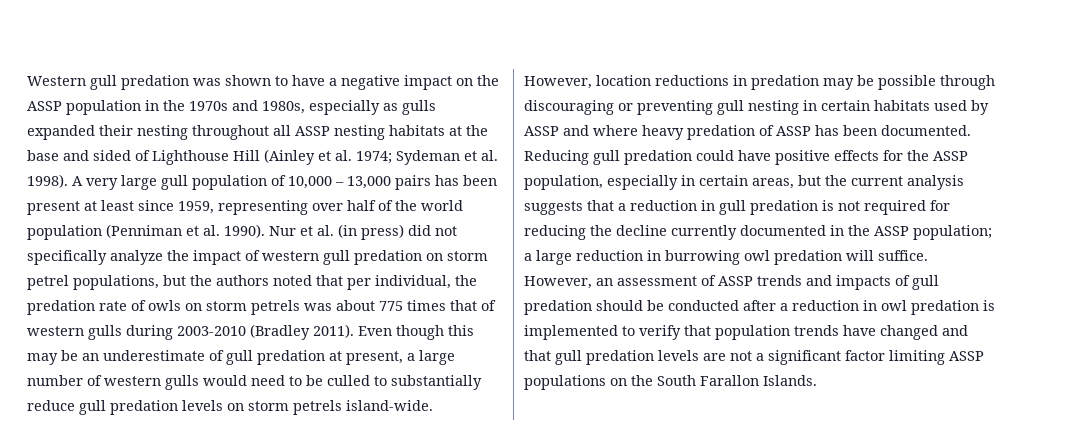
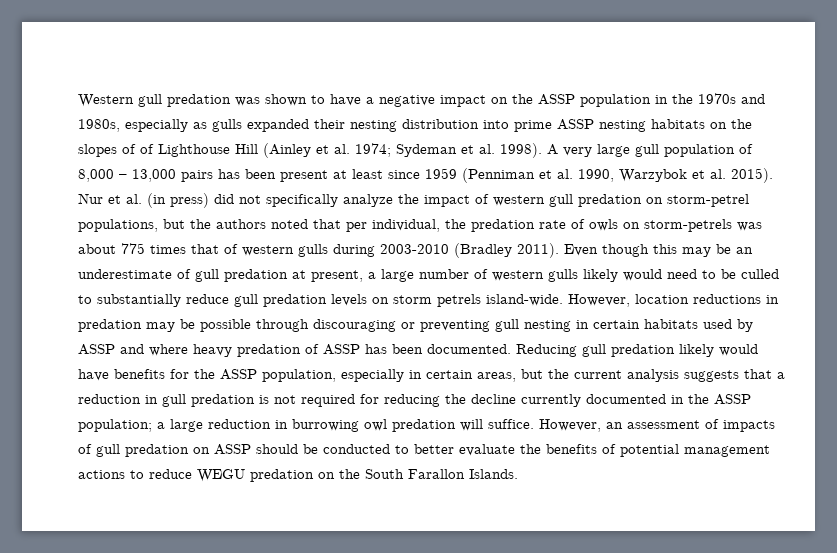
[192,125,488,140] [27,150,131,161] throughout all ASSP nesting habitats at the base and sided -> [402,119,752,132] [78,144,136,157] distribution into prime ASSP nesting habitats on the slopes of
[288,176,332,189] 10,000 -> [78,169,114,182] 8,000
[178,200,463,215] [27,224,265,240] 1959, representing over half of the world population (Penniman et al. 1990). -> [425,168,773,183] 1959 (Penniman et al. 1990, Warzybok et al. 2015).
[447,251,488,261] [27,275,69,290] storm petrel -> [667,194,749,207] storm-petrel
[206,300,300,315] storm petrels -> [644,219,732,232] storm-petrels
(199, 382) none -> [583,269,618,282] likely
[696,150,879,165] could have positive effects -> [679,344,758,357] [78,369,165,381] likely would have benefits
[718,275,832,286] ASSP trends and -> (719, 424) none
(592, 307) none -> [193,444,251,455] on ASSP
[743,300,995,315] [524,325,968,340] [524,350,984,365] [524,375,606,390] after a reduction in owl predation is implemented to verify that population trends have changed and that gull predation levels are not a significant factor limiting ASSP populations -> [395,444,770,457] [78,469,314,482] to better evaluate the benefits of potential management actions to reduce WEGU predation

